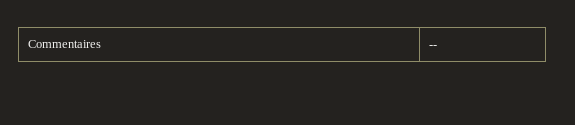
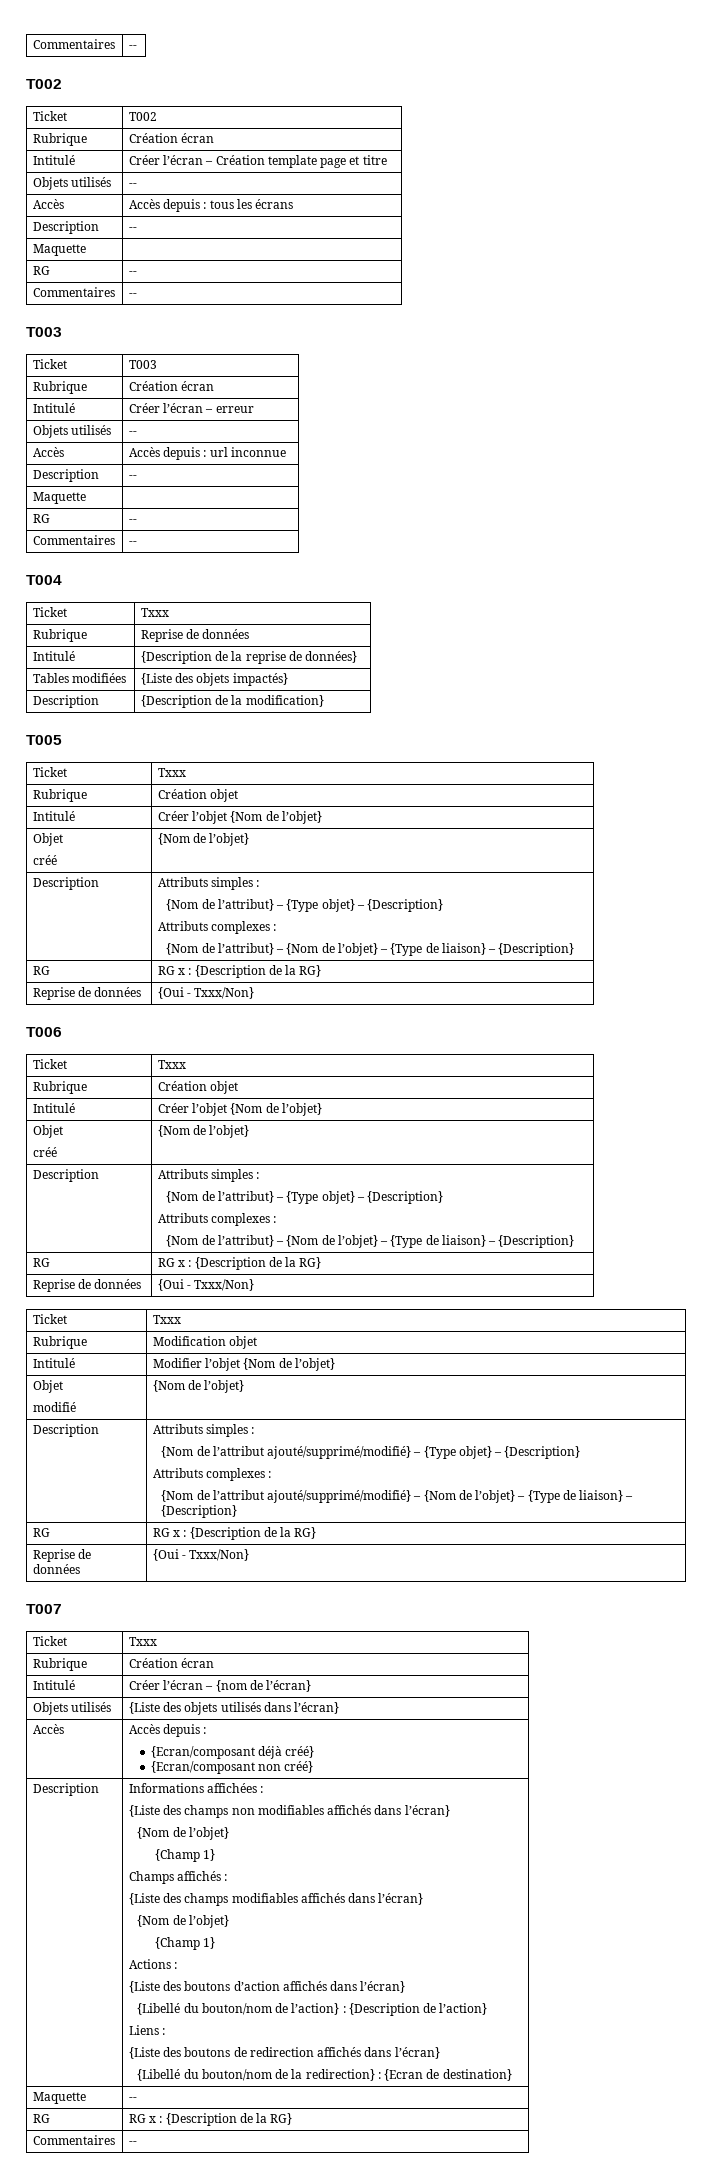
[28,40,102,48] [429,45,438,48] Commentaires | -- -> [32,39,115,49] [128,45,137,49] [26,79,62,89] [32,111,67,121] [128,112,157,121] [32,133,87,146] [128,133,215,143] [32,155,75,165] [128,155,387,168] [32,177,112,190] [128,183,137,187] [32,199,64,209] [128,199,294,212] [32,221,99,234] [128,227,137,231] [32,244,86,256] [32,266,50,275] [128,271,137,275] [32,287,115,297] [128,293,137,297] [26,327,62,337] [32,359,67,369] [128,360,157,369] [32,381,87,394] [128,381,215,391] [32,403,75,413] [128,403,254,413] [32,425,112,438] [128,431,137,435] [32,447,64,457] [128,447,286,460] [32,469,99,482] [128,475,137,479] [32,492,86,504] [32,514,50,523] [128,519,137,523] [32,535,115,545] [128,541,137,545] [26,575,62,585] [32,607,67,617] [140,608,169,617] [32,629,87,642] [140,629,250,642] [32,651,75,661] [140,651,358,664] [32,673,127,683] [140,673,288,686] [32,695,99,708] [140,695,324,708] [26,735,62,745] [32,767,67,777] [157,768,186,777] [32,789,87,802] [157,789,239,802] [32,811,75,821] [157,811,322,824] [32,833,63,846] [32,855,57,865] [157,833,250,846] [32,877,99,890] [157,877,260,890] [166,899,444,912] [157,921,277,934] [166,943,575,956] [32,966,50,975] [157,965,322,978] [32,987,142,1000] [157,987,255,999] [26,1027,62,1037] [32,1059,67,1069] [157,1060,186,1069] [32,1081,87,1094] [157,1081,239,1094] [32,1103,75,1113] [157,1103,322,1116] [32,1125,63,1138] [32,1147,57,1157] [157,1125,250,1138] [32,1169,99,1182] [157,1169,260,1182] [166,1191,444,1204] [157,1213,277,1226] [166,1235,575,1248] [32,1258,50,1267] [157,1257,322,1270] [32,1279,142,1292] [157,1279,255,1291] [32,1314,67,1324] [152,1315,181,1324] [32,1336,87,1349] [152,1336,258,1349] [32,1358,75,1368] [152,1358,335,1371] [32,1380,63,1393] [32,1402,76,1412] [152,1380,245,1393] [32,1424,99,1437] [152,1424,255,1437] [161,1446,581,1459] [152,1468,272,1481] [161,1490,634,1503] [161,1505,238,1518] [32,1528,50,1537] [152,1527,317,1540] [32,1549,92,1562] [32,1564,80,1574] [152,1549,250,1561] [26,1604,62,1614] [32,1636,67,1646] [128,1637,157,1646] [32,1658,87,1671] [128,1658,215,1668] [32,1680,75,1690] [128,1680,312,1692] [32,1702,112,1715] [128,1702,340,1715] [32,1724,64,1734] [128,1724,207,1737] [150,1746,315,1759] [150,1761,314,1774] [32,1783,99,1796] [128,1783,264,1793] [128,1805,450,1818] [137,1827,229,1840] [154,1849,216,1862] [128,1871,228,1884] [128,1893,424,1906] [137,1915,229,1928] [154,1937,216,1950] [128,1959,178,1969] [128,1981,406,1993] [137,2003,488,2016] [128,2025,166,2035] [128,2047,440,2059] [137,2069,512,2081] [32,2092,86,2104] [128,2097,137,2101] [32,2114,50,2123] [128,2113,293,2126] [32,2135,115,2145] [128,2141,137,2145] Commentaires | -- // T002 // Ticket | T002 // Rubrique | Création écran // Intitulé | Créer l’écran – Création template page et titre // Objets utilisés | -- // Accès | Accès depuis : tous les écrans // Description | -- // Maquette | // RG | -- // Commentaires | -- // T003 // Ticket | T003 // Rubrique | Création écran // Intitulé | Créer l’écran – erreur // Objets utilisés | -- // Accès | Accès depuis : url inconnue // Description | -- // Maquette | // RG | -- // Commentaires | -- // T004 // Ticket | Txxx // Rubrique | Reprise de données // Intitulé | {Description de la reprise de données} // Tables modifiées | {Liste des objets impactés} // Description | {Description de la modification} // T005 // Ticket | Txxx // Rubrique | Création objet // Intitulé | Créer l’objet {Nom de l’objet} // Objet // créé | {Nom de l’objet} // Description | Attributs simples : // {Nom de l’attribut} – {Type objet} – {Description} // Attributs complexes : // {Nom de l’attribut} – {Nom de l’objet} – {Type de liaison} – {Description} // RG | RG x : {Description de la RG} // Reprise de données | {Oui - Txxx/Non} // T006 // Ticket | Txxx // Rubrique | Création objet // Intitulé | Créer l’objet {Nom de l’objet} // Objet // créé | {Nom de l’objet} // Description | Attributs simples : // {Nom de l’attribut} – {Type objet} – {Description} // Attributs complexes : // {Nom de l’attribut} – {Nom de l’objet} – {Type de liaison} – {Description} // RG | RG x : {Description de la RG} // Reprise de données | {Oui - Txxx/Non} // Ticket | Txxx // Rubrique | Modification objet // Intitulé | Modifier l’objet {Nom de l’objet} // Objet // modifié | {Nom de l’objet} // Description | Attributs simples : // {Nom de l’attribut ajouté/supprimé/modifié} – {Type objet} – {Description} // Attributs complexes : // {Nom de l’attribut ajouté/supprimé/modifié} – {Nom de l’objet} – {Type de liaison} – {Description} // RG | RG x : {Description de la RG} // Reprise de données | {Oui - Txxx/Non} // T007 // Ticket | Txxx // Rubrique | Création écran // Intitulé | Créer l’écran – {nom de l’écran} // Objets utilisés | {Liste des objets utilisés dans l’écran} // Accès | Accès depuis : // {Ecran/composant déjà créé} // {Ecran/composant non créé} // Description | Informations affichées : // {Liste des champs non modifiables affichés dans l’écran} // {Nom de l’objet} // {Champ 1} // Champs affichés : // {Liste des champs modifiables affichés dans l’écran} // {Nom de l’objet} // {Champ 1} // Actions : // {Liste des boutons d’action affichés dans l’écran} // {Libellé du bouton/nom de l’action} : {Description de l’action} // Liens : // {Liste des boutons de redirection affichés dans l’écran} // {Libellé du bouton/nom de la redirection} : {Ecran de destination} // Maquette | -- // RG | RG x : {Description de la RG} // Commentaires | --

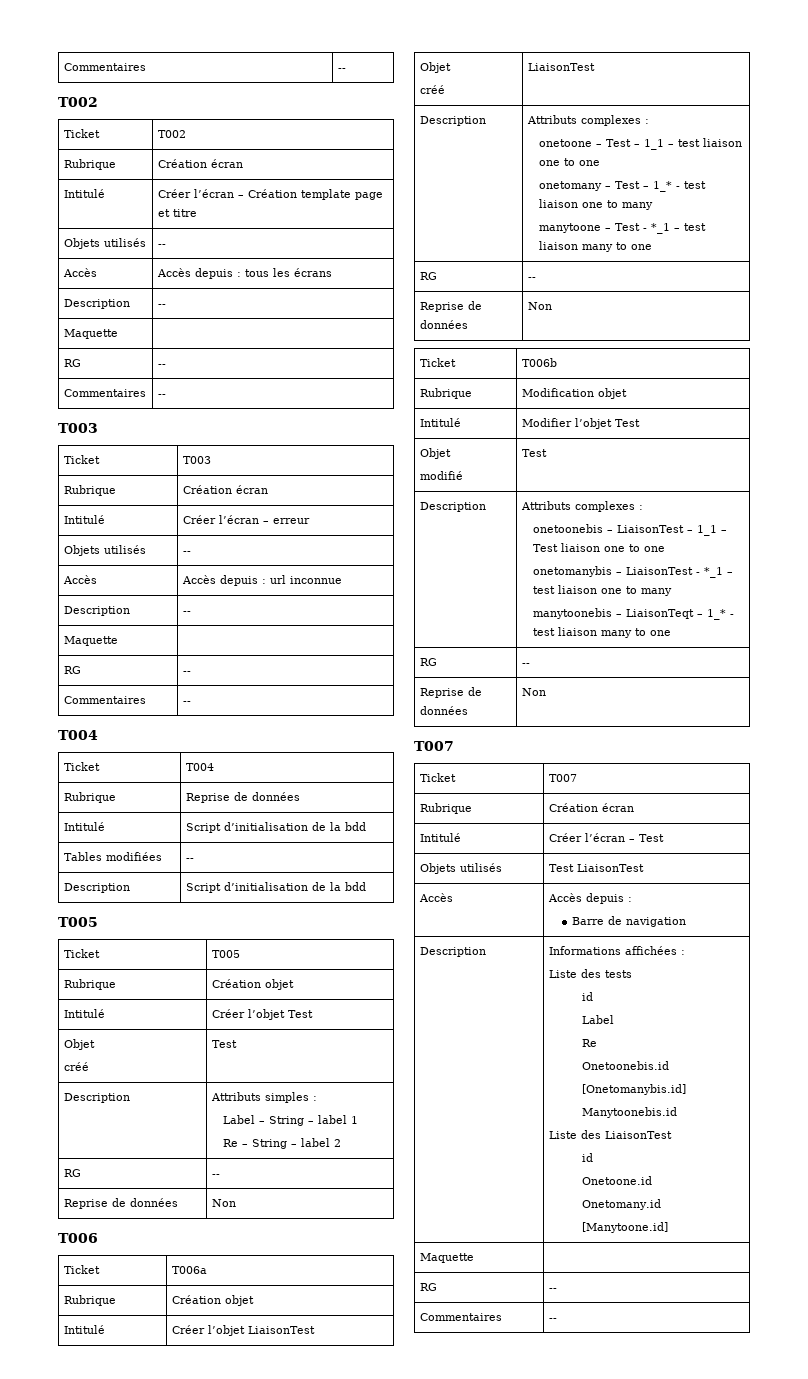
[140,608,169,617] Txxx -> [185,763,214,771] T004
[140,651,358,664] [32,673,127,683] [140,673,288,686] [32,695,99,708] [140,695,324,708] {Description de la reprise de données} // Tables modifiées | {Liste des objets impactés} // Description | {Description de la modification} -> [185,822,366,833] [63,852,162,861] [185,858,194,861] [63,883,130,893] [185,882,366,893] Script d’initialisation de la bdd // Tables modifiées | -- // Description | Script d’initialisation de la bdd
[157,768,186,777] [32,789,87,802] [157,789,239,802] [32,811,75,821] [157,811,322,824] [32,833,63,846] [32,855,57,865] [157,833,250,846] [32,877,99,890] [157,877,260,890] [166,899,444,912] [157,921,277,934] [166,943,575,956] [32,966,50,975] [157,965,322,978] [32,987,142,1000] [157,987,255,999] Txxx // Rubrique | Création objet // Intitulé | Créer l’objet {Nom de l’objet} // Objet // créé | {Nom de l’objet} // Description | Attributs simples : // {Nom de l’attribut} – {Type objet} – {Description} // Attributs complexes : // {Nom de l’attribut} – {Nom de l’objet} – {Type de liaison} – {Description} // RG | RG x : {Description de la RG} // Reprise de données | {Oui - Txxx/Non} -> [211,950,240,958] [63,979,116,990] [211,979,294,990] [63,1009,105,1018] [211,1009,313,1020] [63,1039,95,1050] [63,1062,89,1071] [211,1040,237,1048] [63,1093,130,1103] [210,1092,317,1103] [223,1115,359,1126] [223,1138,342,1149] [63,1169,81,1177] [211,1174,220,1177] [63,1198,178,1209] [211,1199,236,1207] T005 // Rubrique | Création objet // Intitulé | Créer l’objet Test // Objet // créé | Test // Description | Attributs simples : // Label – String – label 1 // Re – String – label 2 // RG | -- // Reprise de données | Non
[157,1060,186,1069] [32,1081,87,1094] [157,1081,239,1094] [32,1103,75,1113] [157,1103,322,1116] [32,1125,63,1138] [32,1147,57,1157] [157,1125,250,1138] [32,1169,99,1182] [157,1169,260,1182] [166,1191,444,1204] [157,1213,277,1226] [166,1235,575,1248] [32,1258,50,1267] [157,1257,322,1270] [32,1279,142,1292] [157,1279,255,1291] [32,1314,67,1324] [152,1315,181,1324] Txxx // Rubrique | Création objet // Intitulé | Créer l’objet {Nom de l’objet} // Objet // créé | {Nom de l’objet} // Description | Attributs simples : // {Nom de l’attribut} – {Type objet} – {Description} // Attributs complexes : // {Nom de l’attribut} – {Nom de l’objet} – {Type de liaison} – {Description} // RG | RG x : {Description de la RG} // Reprise de données | {Oui - Txxx/Non} // Ticket | Txxx -> [171,1266,207,1274] [63,1295,116,1306] [171,1295,254,1306] [63,1325,105,1334] [171,1325,315,1336] [419,62,451,73] [419,85,445,94] [527,63,595,71] [419,116,486,126] [526,115,649,126] [539,138,743,150] [539,158,601,166] [539,181,707,192] [539,199,654,210] [539,223,707,234] [539,241,653,252] [419,272,437,280] [527,277,536,280] [419,301,482,312] [419,320,468,329] [527,302,552,310] [419,358,456,367] [521,358,557,367] T006a // Rubrique | Création objet // Intitulé | Créer l’objet LiaisonTest // Objet // créé | LiaisonTest // Description | Attributs complexes : // onetoone – Test – 1_1 – test liaison one to one // onetomany – Test – 1_* - test liaison one to many // manytoone – Test - *_1 – test liaison many to one // RG | -- // Reprise de données | Non // Ticket | T006b
[243,1358,335,1371] {Nom de l’objet} -> [614,419,640,427] Test
[152,1380,245,1393] [32,1424,99,1437] [152,1424,255,1437] [161,1446,581,1459] [152,1468,272,1481] [161,1490,634,1503] [161,1505,238,1518] [32,1528,50,1537] [152,1527,317,1540] [32,1549,92,1562] [32,1564,80,1574] [152,1549,250,1561] {Nom de l’objet} // Description | Attributs simples : // {Nom de l’attribut ajouté/supprimé/modifié} – {Type objet} – {Description} // Attributs complexes : // {Nom de l’attribut ajouté/supprimé/modifié} – {Nom de l’objet} – {Type de liaison} – {Description} // RG | RG x : {Description de la RG} // Reprise de données | {Oui - Txxx/Non} -> [521,449,547,457] [419,502,486,512] [520,501,643,512] [533,524,728,536] [533,543,666,552] [533,566,734,578] [533,585,673,596] [533,608,735,620] [533,627,672,638] [419,658,437,666] [521,663,530,666] [419,687,482,698] [419,706,468,715] [521,688,546,696] Test // Description | Attributs complexes : // onetoonebis – LiaisonTest – 1_1 – Test liaison one to one // onetomanybis – LiaisonTest - *_1 – test liaison one to many // manytoonebis – LiaisonTeqt – 1_* - test liaison many to one // RG | -- // Reprise de données | Non
[128,1637,157,1646] [32,1658,87,1671] [128,1658,215,1668] [32,1680,75,1690] [128,1680,312,1692] [32,1702,112,1715] [128,1702,340,1715] [32,1724,64,1734] [128,1724,207,1737] [150,1746,315,1759] [150,1761,314,1774] [32,1783,99,1796] [128,1783,264,1793] [128,1805,450,1818] [137,1827,229,1840] [154,1849,216,1862] [128,1871,228,1884] [128,1893,424,1906] [137,1915,229,1928] [154,1937,216,1950] [128,1959,178,1969] [128,1981,406,1993] [137,2003,488,2016] [128,2025,166,2035] [128,2047,440,2059] [137,2069,512,2081] [32,2092,86,2104] [128,2097,137,2101] [32,2114,50,2123] [128,2113,293,2126] Txxx // Rubrique | Création écran // Intitulé | Créer l’écran – {nom de l’écran} // Objets utilisés | {Liste des objets utilisés dans l’écran} // Accès | Accès depuis : // {Ecran/composant déjà créé} // {Ecran/composant non créé} // Description | Informations affichées : // {Liste des champs non modifiables affichés dans l’écran} // {Nom de l’objet} // {Champ 1} // Champs affichés : // {Liste des champs modifiables affichés dans l’écran} // {Nom de l’objet} // {Champ 1} // Actions : // {Liste des boutons d’action affichés dans l’écran} // {Libellé du bouton/nom de l’action} : {Description de l’action} // Liens : // {Liste des boutons de redirection affichés dans l’écran} // {Libellé du bouton/nom de la redirection} : {Ecran de destination} // Maquette | -- // RG | RG x : {Description de la RG} -> [548,774,577,782] [419,803,472,814] [548,803,634,812] [419,833,461,842] [548,833,664,842] [419,863,502,874] [548,864,644,872] [418,893,453,902] [547,893,632,904] [572,916,687,927] [419,947,486,957] [548,946,685,955] [548,969,632,978] [582,992,594,1001] [582,1015,615,1024] [582,1039,598,1047] [582,1061,670,1070] [582,1084,687,1095] [582,1107,678,1118] [548,1130,672,1139] [582,1153,594,1162] [582,1176,653,1185] [582,1199,662,1210] [582,1222,669,1233] [419,1253,474,1263] [419,1283,437,1291] [548,1288,557,1291] T007 // Rubrique | Création écran // Intitulé | Créer l’écran – Test // Objets utilisés | Test LiaisonTest // Accès | Accès depuis : // Barre de navigation // Description | Informations affichées : // Liste des tests // id // Label // Re // Onetoonebis.id // [Onetomanybis.id] // Manytoonebis.id // Liste des LiaisonTest // id // Onetoone.id // Onetomany.id // [Manytoone.id] // Maquette | // RG | --

